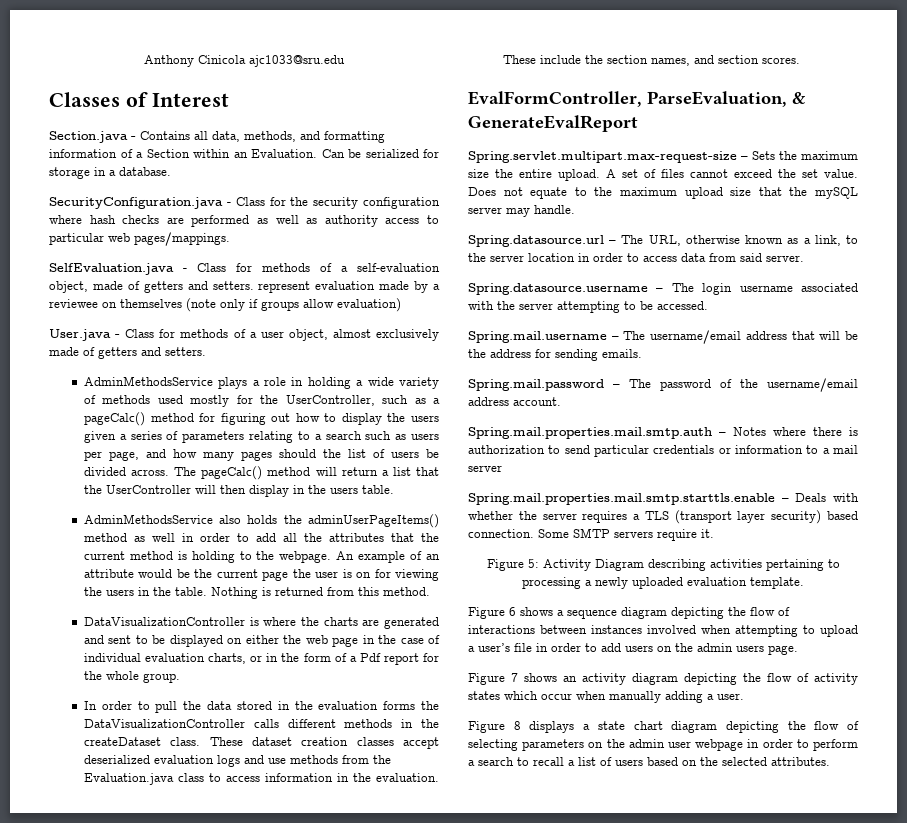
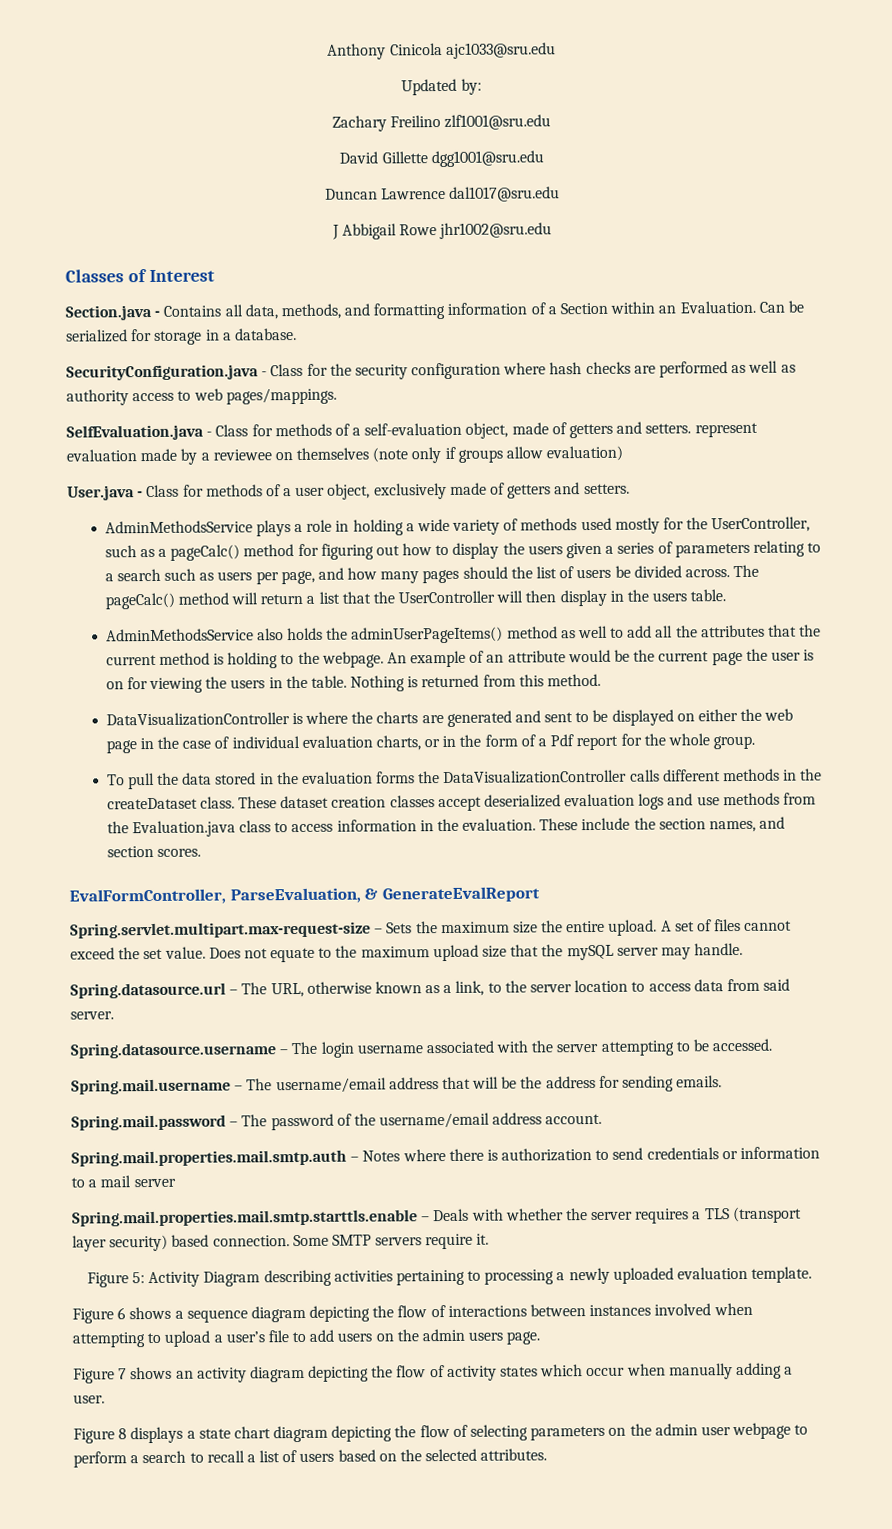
(345, 61) none -> [401,78,482,96] [331,114,552,132] [339,150,544,168] [324,186,561,202] [331,222,553,240] // Updated by: // Zachary Freilino zlf1001@sru.edu // David Gillette dgg1001@sru.edu // Duncan Lawrence dal1017@sru.edu // J Abbigail Rowe jhr1002@sru.edu
[49,233,104,245] particular -> (192, 395) none
[332,329,371,338] almost -> (371, 491) none
[181,533,230,542] in order -> (608, 632) none
[83,701,150,710] In order to -> [106,774,125,786] To
[578,253,623,262] in order -> (629, 986) none
[594,445,649,457] particular -> (644, 1153) none
[536,643,581,652] in order -> (289, 1336) none
[747,739,793,748] in order -> (792, 1431) none

